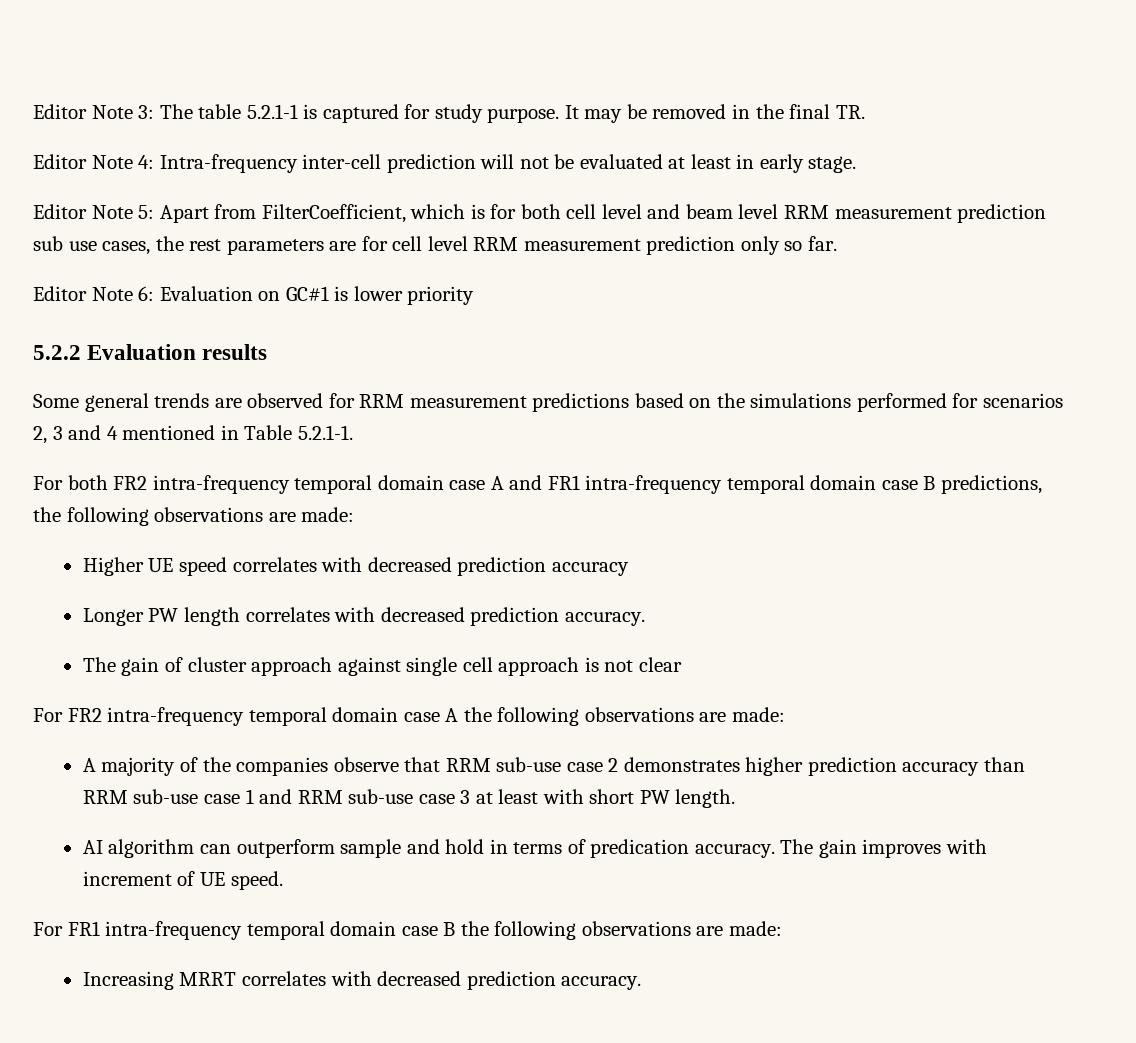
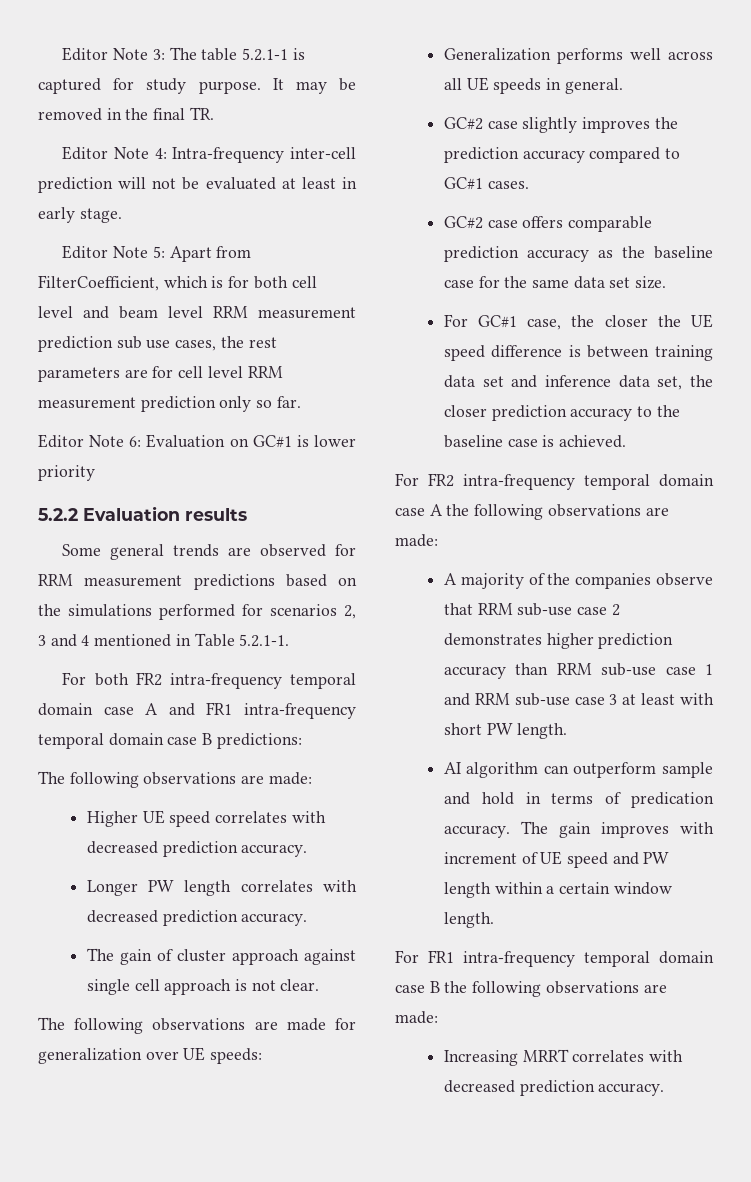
[941,475,1043,494] [33,507,61,522] predictions, the -> [216,733,302,749] [38,771,65,784] predictions: // The
[551,562,629,576] accuracy -> [241,844,308,857] accuracy.
[638,657,682,672] clear -> [280,979,320,991] [38,1017,356,1034] [38,1047,263,1064] [443,48,713,64] [443,77,623,94] [443,117,678,133] [443,147,681,163] [443,177,529,190] [443,216,653,232] [443,246,713,262] [443,276,667,289] [443,314,713,330] [443,345,713,361] [443,375,713,390] [443,405,680,421] [443,435,627,448] clear. // The following observations are made for generalization over UE speeds: // Generalization performs well across all UE speeds in general. // GC#2 case slightly improves the prediction accuracy compared to GC#1 cases. // GC#2 case offers comparable prediction accuracy as the baseline case for the same data set size. // For GC#1 case, the closer the UE speed difference is between training data set and inference data set, the closer prediction accuracy to the baseline case is achieved.
[230,871,283,890] speed. -> [567,852,670,868] [443,882,672,898] [443,912,494,928] speed and PW length within a certain window length.

